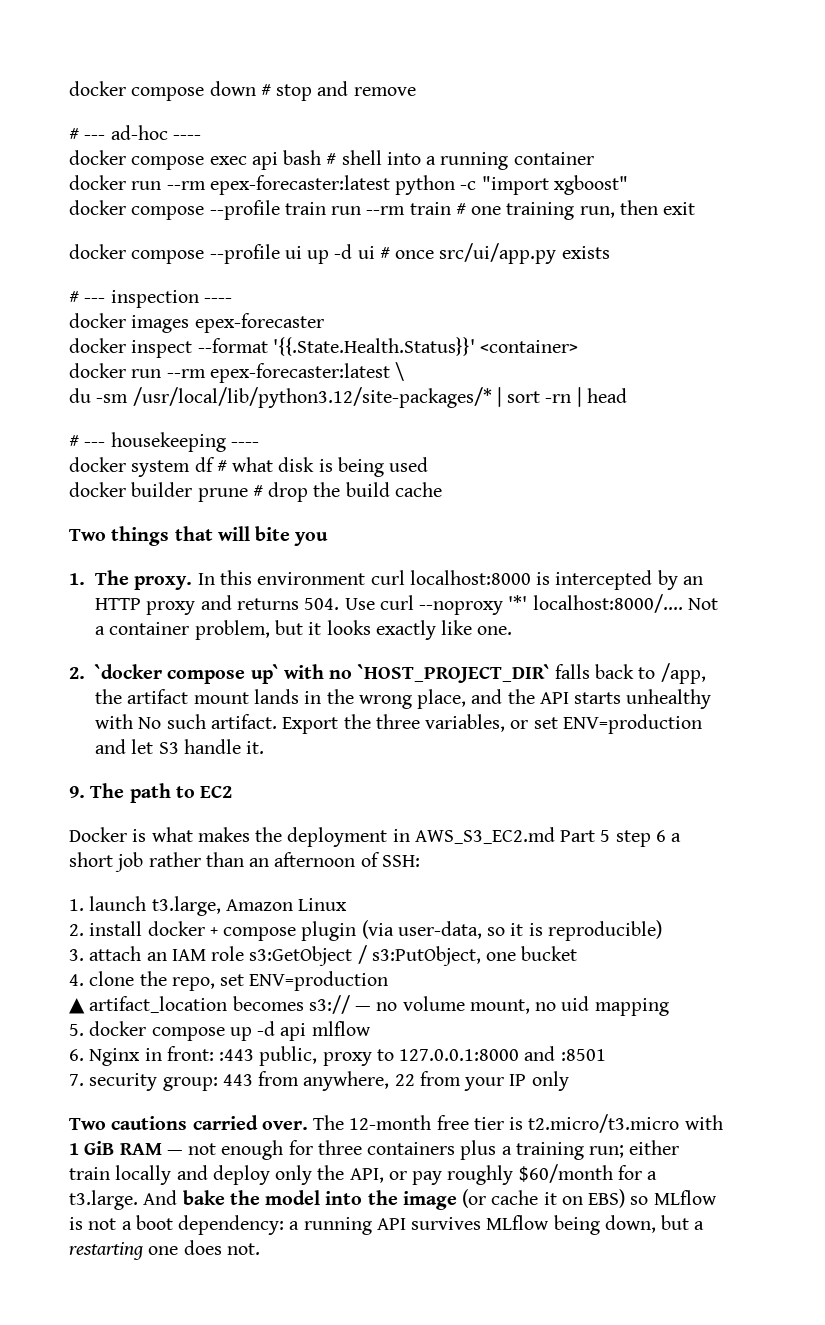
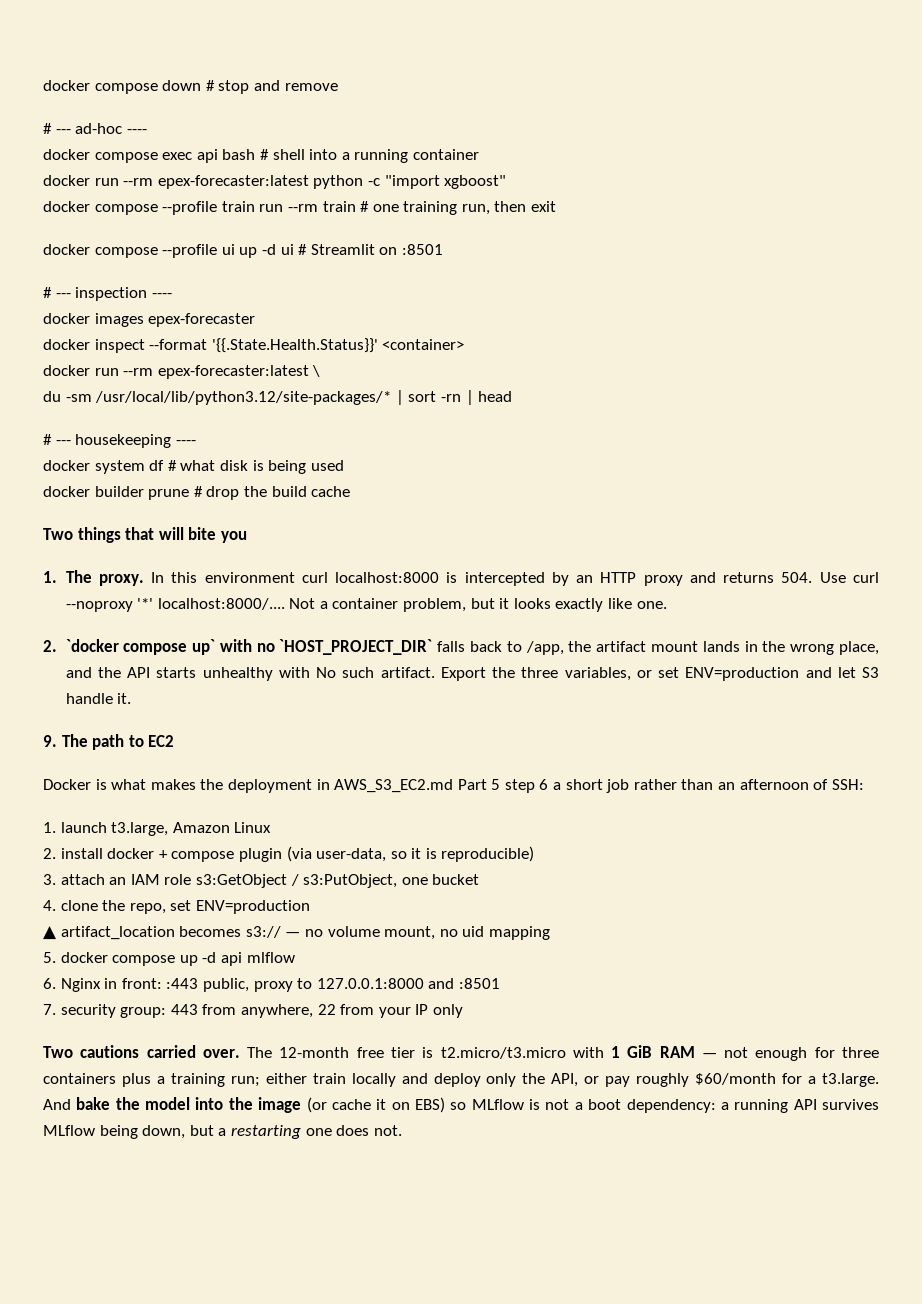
[395,243,610,264] once src/ui/app.py exists -> [310,244,443,255] Streamlit on :8501

